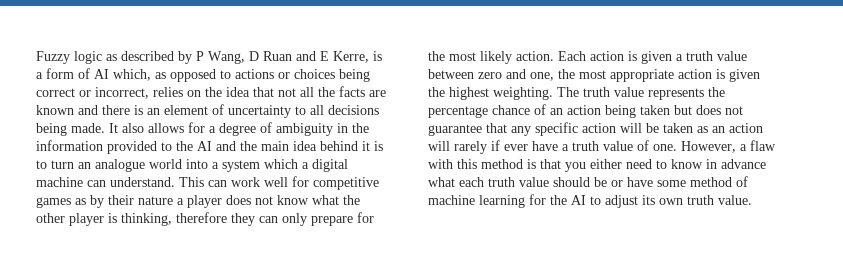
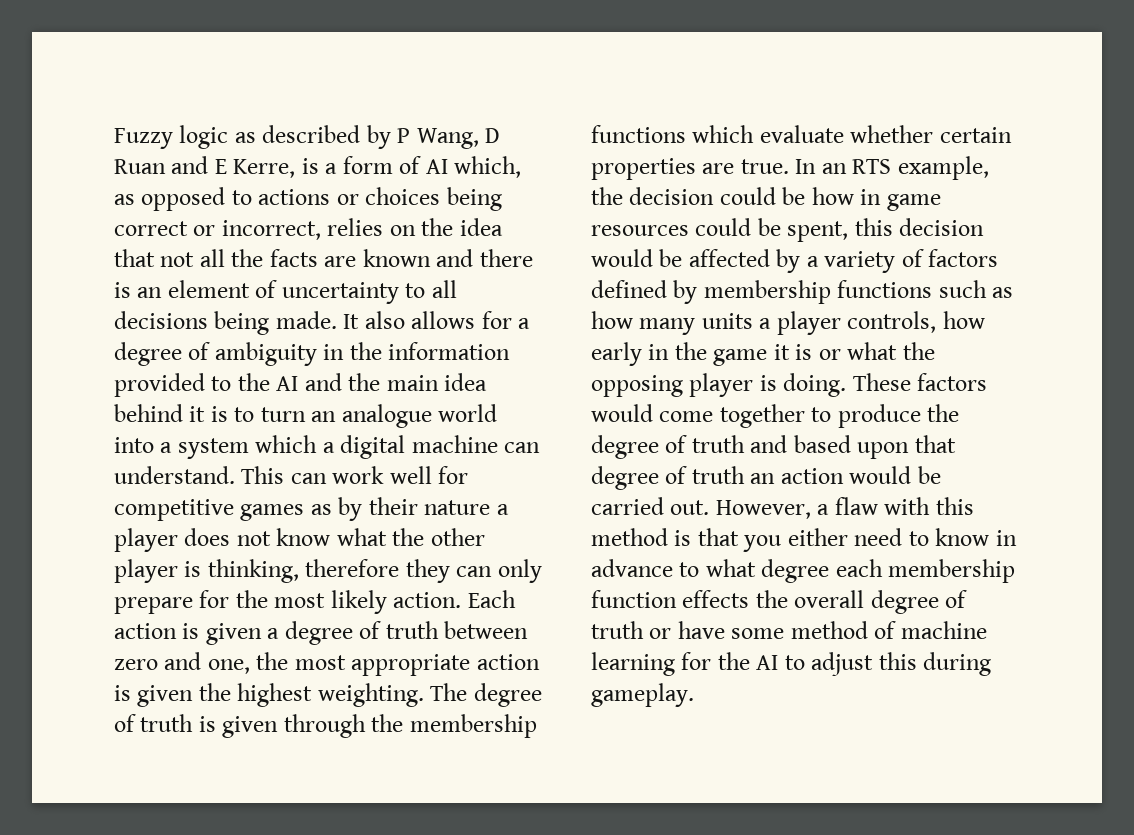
[686,51,747,61] truth value -> [284,621,439,645] degree of truth
[583,87,725,100] [428,104,743,118] [428,122,763,136] [428,140,677,154] truth value represents the percentage chance of an action being taken but does not guarantee that any specific action will be taken as an action will rarely if ever have a truth value of one. -> [473,683,542,707] [114,714,537,738] [591,125,1012,143] [591,156,989,180] [591,187,941,211] [591,218,985,242] [591,249,999,273] [591,280,1014,304] [591,311,985,335] [591,342,935,366] [591,373,988,397] [591,404,960,428] [591,435,956,459] [591,466,941,490] [591,497,710,515] degree of truth is given through the membership functions which evaluate whether certain properties are true. In an RTS example, the decision could be how in game resources could be spent, this decision would be affected by a variety of factors defined by membership functions such as how many units a player controls, how early in the game it is or what the opposing player is doing. These factors would come together to produce the degree of truth and based upon that degree of truth an action would be carried out.
[428,177,607,187] what each truth value should be -> [679,559,1016,583] [591,590,968,614] [591,621,644,639] to what degree each membership function effects the overall degree of truth
[642,195,752,205] its own truth value. -> [878,652,992,676] [591,683,694,707] this during gameplay.

